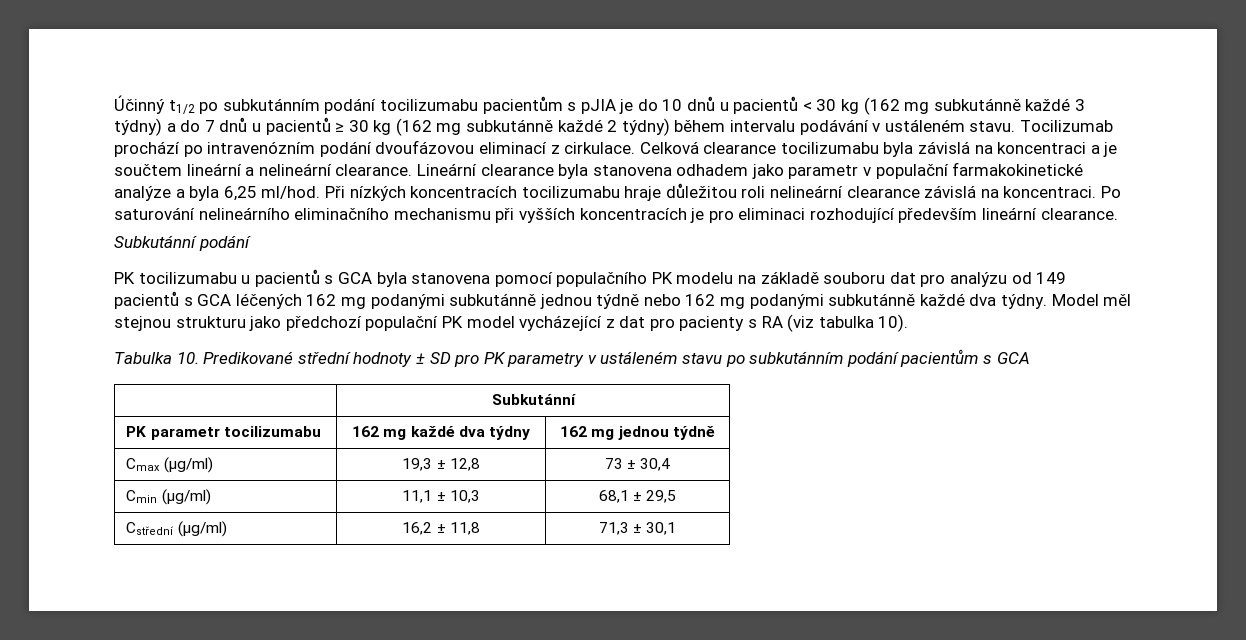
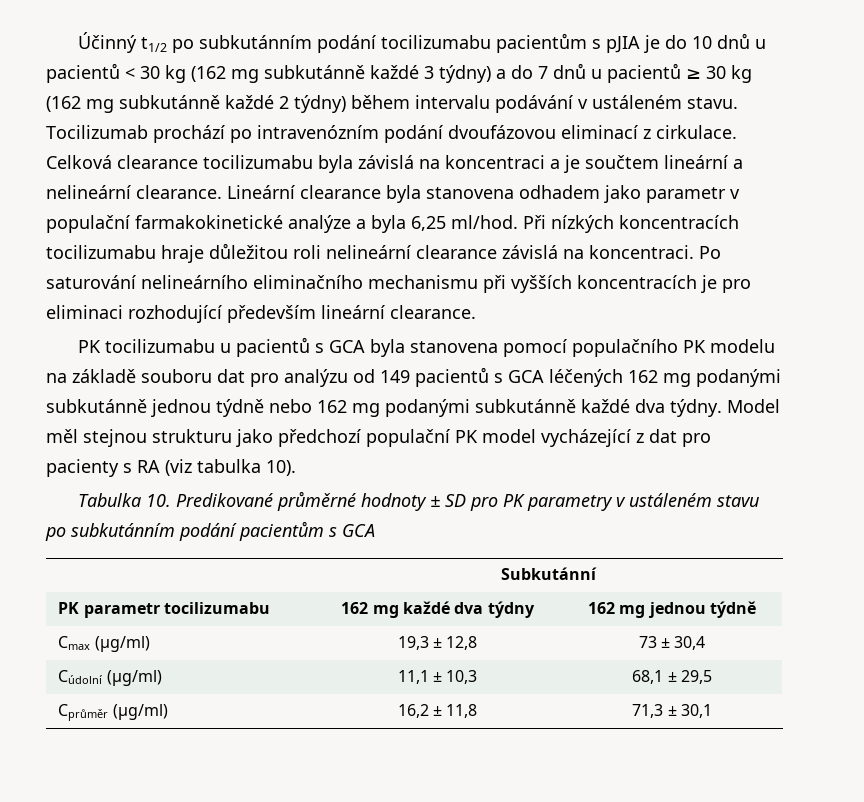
[114,235,251,251] // Subkutánní podání -> (476, 312) none
[297,351,351,364] střední -> [276,491,356,511] průměrné
[126,490,158,503] Cmin -> [58,670,103,684] Cúdolní
[126,522,175,535] Cstřední -> [58,704,109,721] Cprůměr

